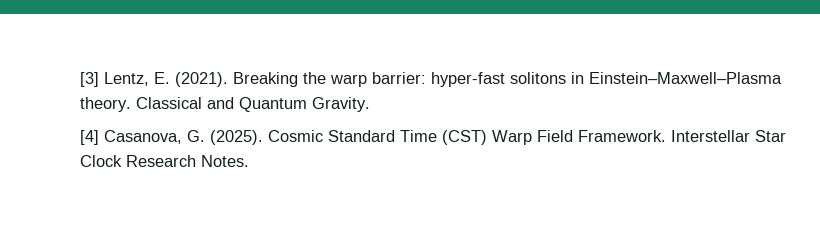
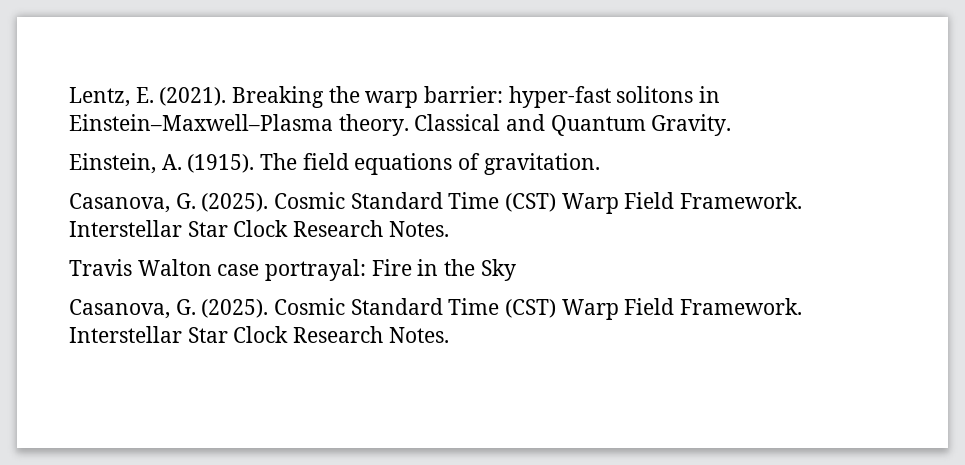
[80,72,99,87] [3] -> (69, 97) none
[80,130,99,145] [4] -> [69,153,600,175] Einstein, A. (1915). The field equations of gravitation. //
(249, 161) none -> [69,259,516,281] [69,298,803,320] [69,326,449,343] // Travis Walton case portrayal: Fire in the Sky // Casanova, G. (2025). Cosmic Standard Time (CST) Warp Field Framework. Interstellar Star Clock Research Notes.

